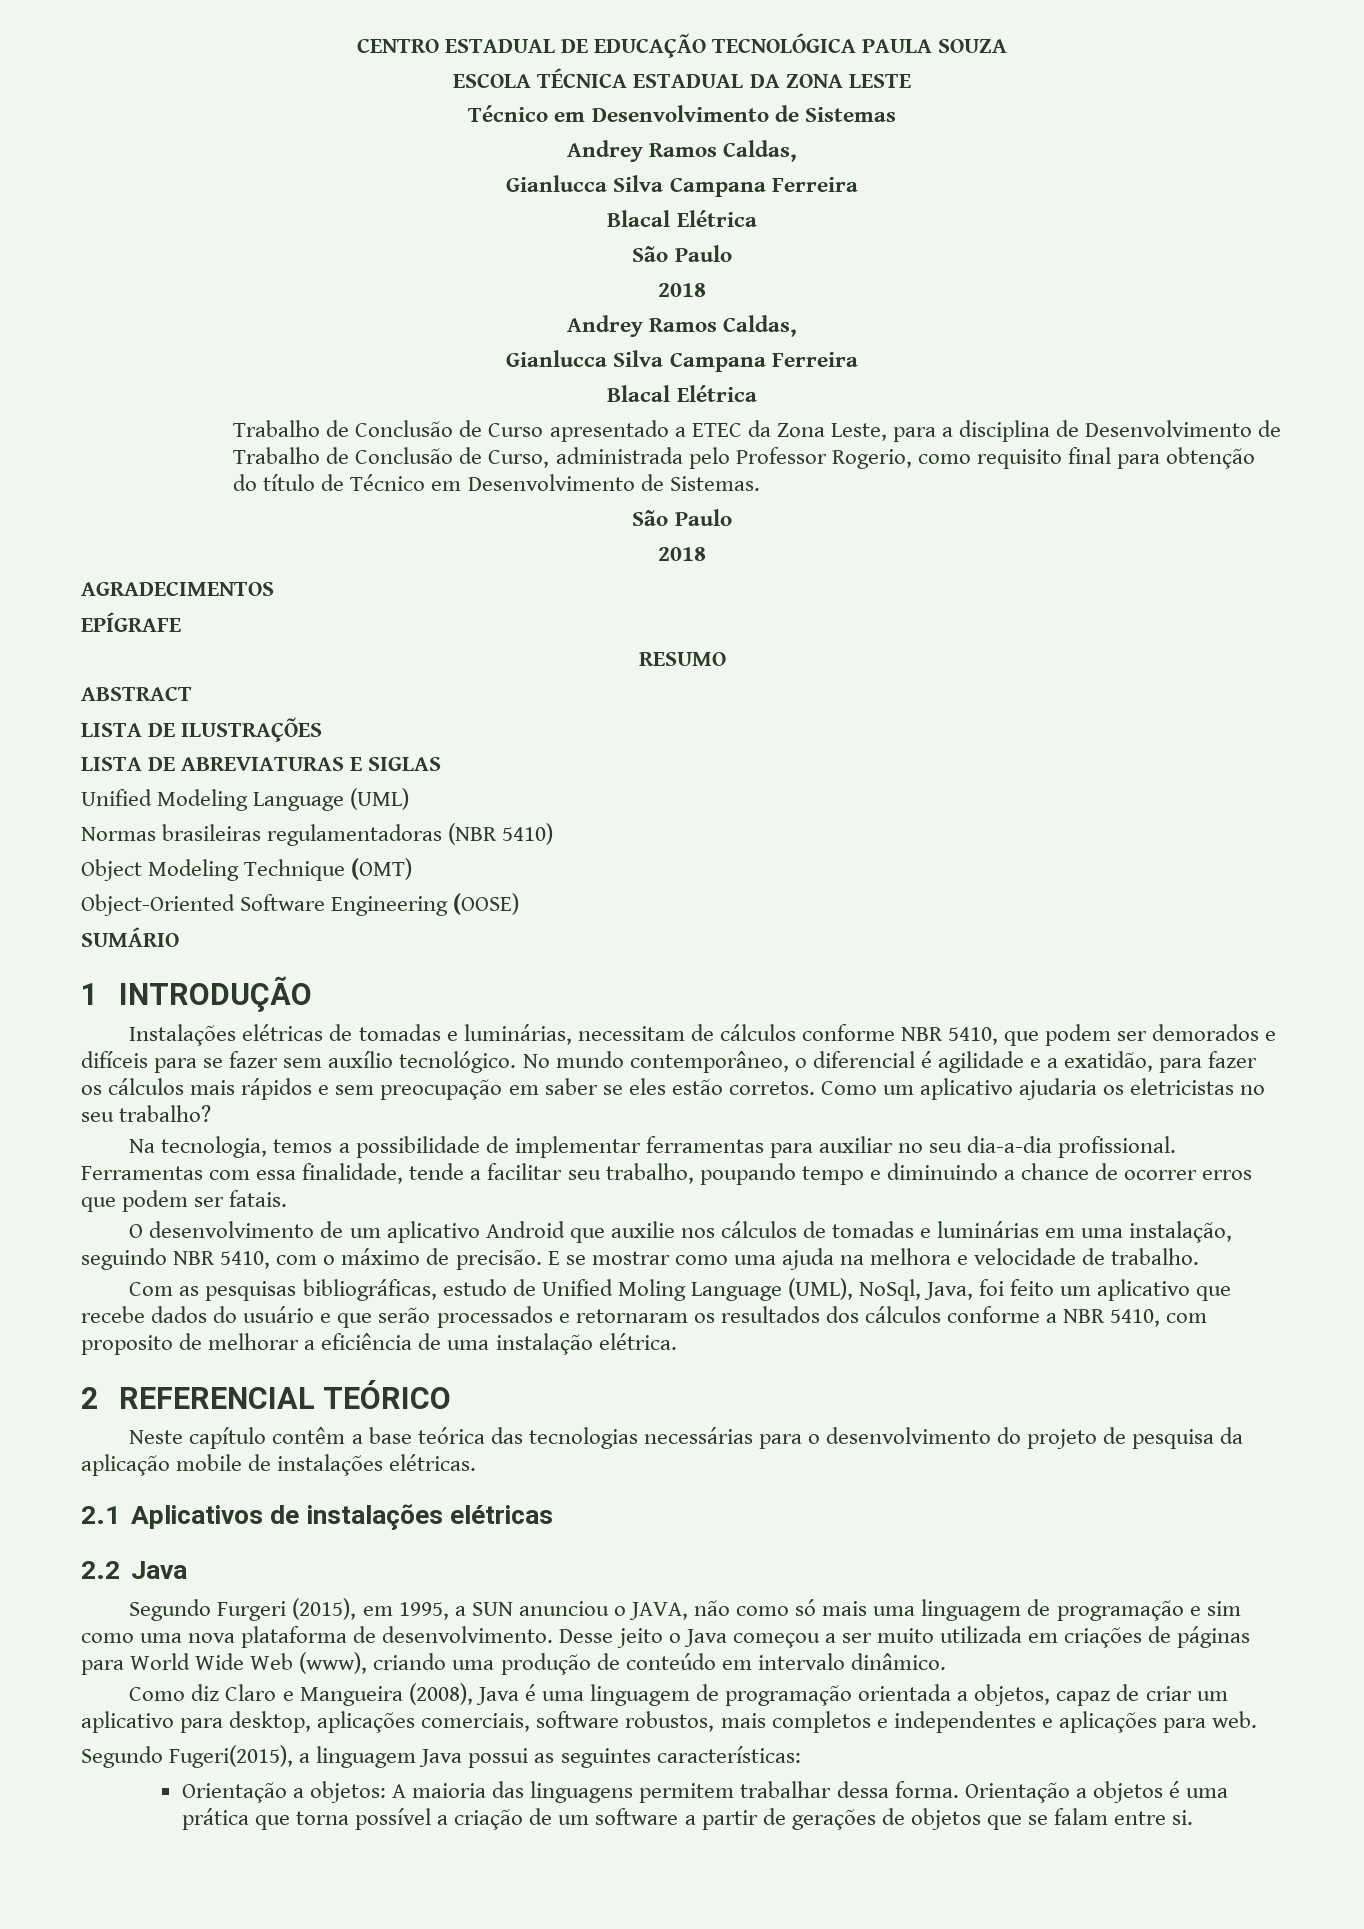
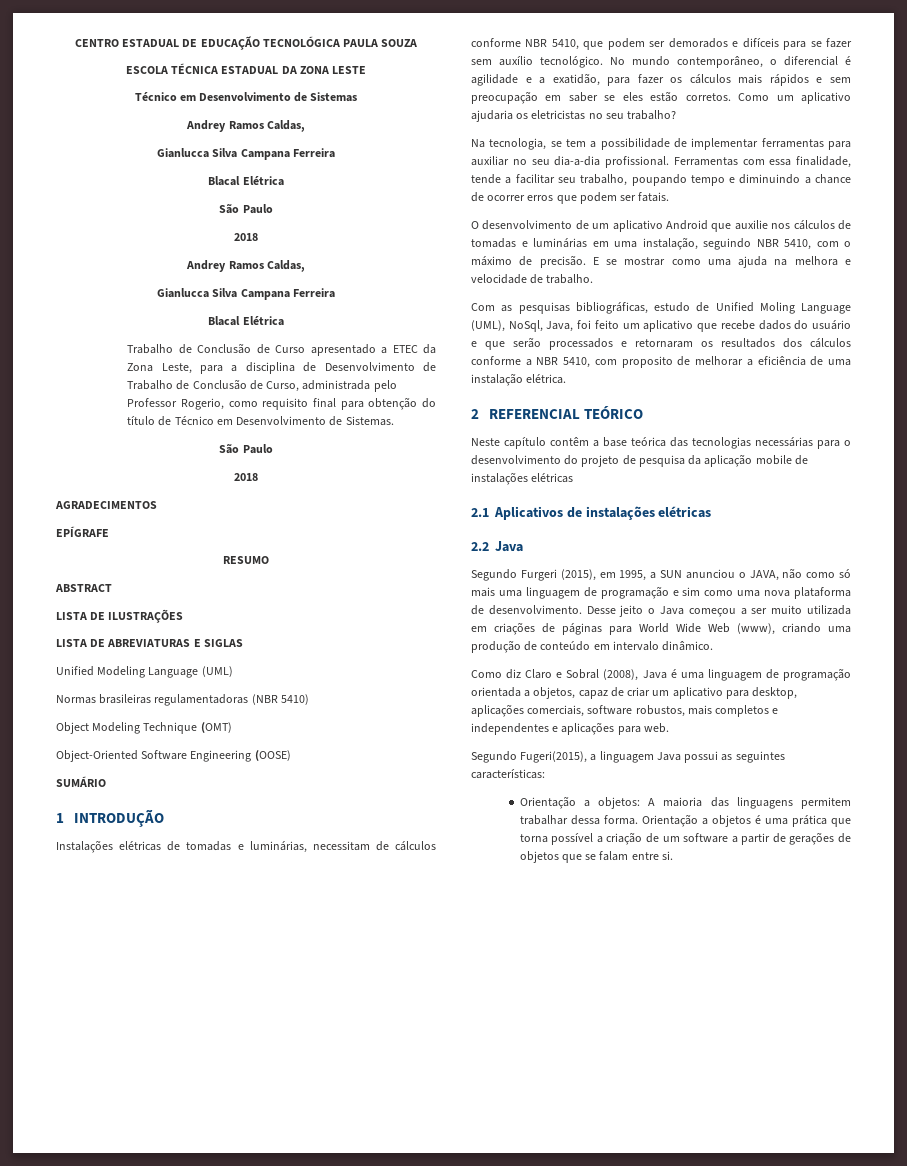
[273,1139,333,1153] temos -> [550,139,586,147] se tem
[389,1454,477,1471] elétricas. -> [531,473,574,483] elétricas
[299,1686,403,1706] Mangueira -> [566,669,600,679] Sobral

